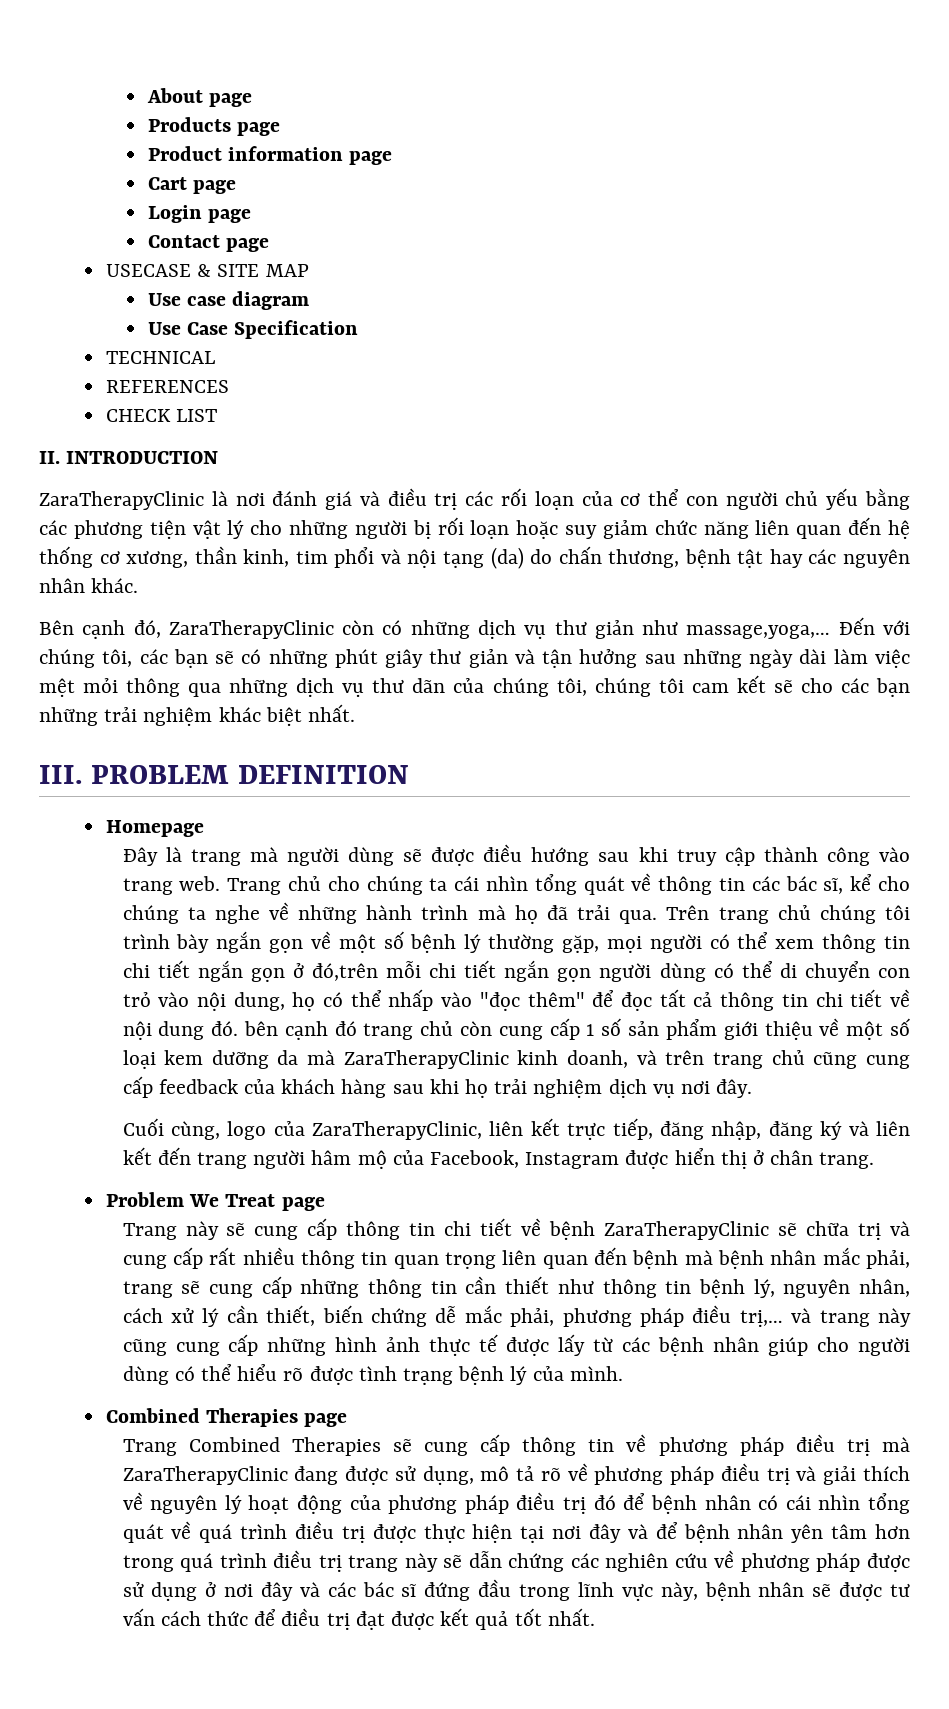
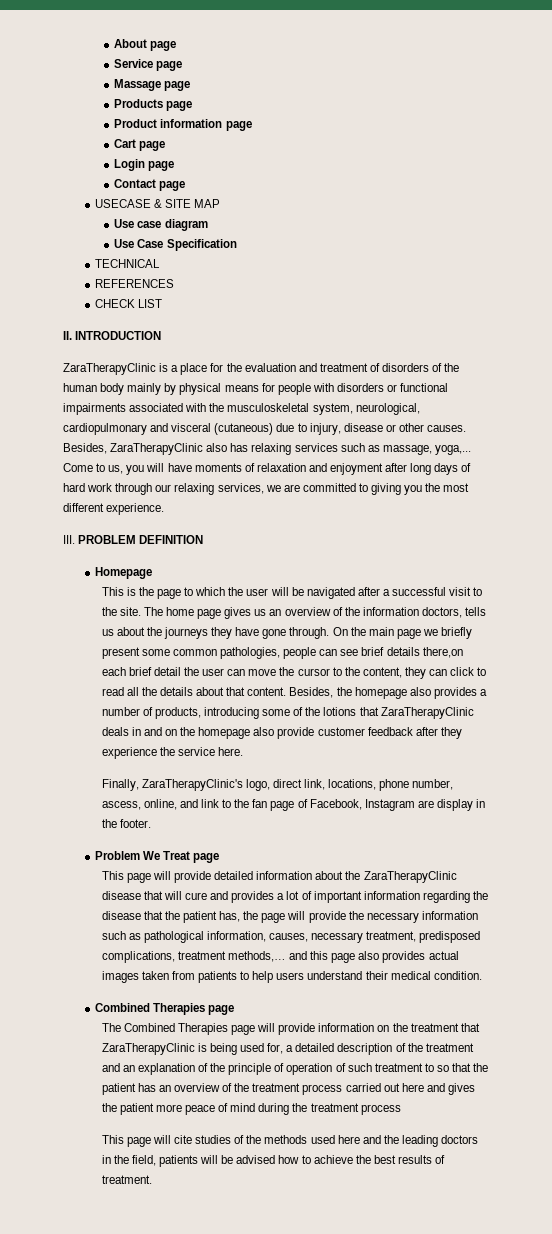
(253, 100) none -> [114,59,183,71] [114,79,191,91] // Service page // Massage page
[211,488,911,510] [39,517,911,539] [39,546,910,569] [39,578,139,593] [39,617,911,639] [39,649,911,668] [39,675,911,697] [39,704,356,726] [39,765,409,784] [106,820,205,837] [122,844,911,866] [122,873,910,895] [122,902,911,924] [122,931,911,953] [122,960,911,982] [122,989,911,1011] [122,1018,910,1040] [122,1050,910,1069] [122,1076,753,1098] [122,1118,911,1140] [122,1147,875,1169] [106,1192,325,1211] [122,1218,911,1240] [122,1247,911,1269] [122,1276,911,1298] [122,1305,912,1327] [122,1334,911,1356] [122,1364,623,1385] là nơi đánh giá và điều trị các rối loạn của cơ thể con người chủ yếu bằng các phương tiện vật lý cho những người bị rối loạn hoặc suy giảm chức năng liên quan đến hệ thống cơ xương, thần kinh, tim phổi và nội tạng (da) do chấn thương, bệnh tật hay các nguyên nhân khác. // Bên cạnh đó, ZaraTherapyClinic còn có những dịch vụ thư giản như massage,yoga,… Đến với chúng tôi, các bạn sẽ có những phút giây thư giản và tận hưởng sau những ngày dài làm việc mệt mỏi thông qua những dịch vụ thư dãn của chúng tôi, chúng tôi cam kết sẽ cho các bạn những trải nghiệm khác biệt nhất. // III. PROBLEM DEFINITION // Homepage // Đây là trang mà người dùng sẽ được điều hướng sau khi truy cập thành công vào trang web. Trang chủ cho chúng ta cái nhìn tổng quát về thông tin các bác sĩ, kể cho chúng ta nghe về những hành trình mà họ đã trải qua. Trên trang chủ chúng tôi trình bày ngắn gọn về một số bệnh lý thường gặp, mọi người có thể xem thông tin chi tiết ngắn gọn ở đó,trên mỗi chi tiết ngắn gọn người dùng có thể di chuyển con trỏ vào nội dung, họ có thể nhấp vào "đọc thêm" để đọc tất cả thông tin chi tiết về nội dung đó. bên cạnh đó trang chủ còn cung cấp 1 số sản phẩm giới thiệu về một số loại kem dưỡng da mà ZaraTherapyClinic kinh doanh, và trên trang chủ cũng cung cấp feedback của khách hàng sau khi họ trải nghiệm dịch vụ nơi đây. // Cuối cùng, logo của ZaraTherapyClinic, liên kết trực tiếp, đăng nhập, đăng ký và liên kết đến trang người hâm mộ của Facebook, Instagram được hiển thị ở chân trang. // Problem We Treat page // Trang này sẽ cung cấp thông tin chi tiết về bệnh ZaraTherapyClinic sẽ chữa trị và cung cấp rất nhiều thông tin quan trọng liên quan đến bệnh mà bệnh nhân mắc phải, trang sẽ cung cấp những thông tin cần thiết như thông tin bệnh lý, nguyên nhân, cách xử lý cần thiết, biến chứng dễ mắc phải, phương pháp điều trị,… và trang này cũng cung cấp những hình ảnh thực tế được lấy từ các bệnh nhân giúp cho người dùng có thể hiểu rõ được tình trạng bệnh lý của mình. -> [159,363,460,375] [63,383,449,395] [63,403,420,415] [63,423,467,435] [63,443,471,455] [63,463,472,475] [63,483,470,495] [63,503,165,515] [63,535,204,544] [95,567,153,579] [101,587,483,599] [101,607,487,619] [101,627,473,639] [101,647,463,659] [101,667,487,679] [101,687,487,699] [101,707,474,719] [101,727,462,739] [101,747,244,759] [101,779,454,791] [101,799,486,811] [101,819,151,828] [95,851,220,863] [101,871,457,883] [101,891,488,903] [101,911,478,923] [101,931,481,943] [101,951,459,963] [101,971,482,983] is a place for the evaluation and treatment of disorders of the human body mainly by physical means for people with disorders or functional impairments associated with the musculoskeletal system, neurological, cardiopulmonary and visceral (cutaneous) due to injury, disease or other causes. Besides, ZaraTherapyClinic also has relaxing services such as massage, yoga,... Come to us, you will have moments of relaxation and enjoyment after long days of hard work through our relaxing services, we are committed to giving you the most different experience. // III. PROBLEM DEFINITION // Homepage // This is the page to which the user will be navigated after a successful visit to the site. The home page gives us an overview of the information doctors, tells us about the journeys they have gone through. On the main page we briefly present some common pathologies, people can see brief details there,on each brief detail the user can move the cursor to the content, they can click to read all the details about that content. Besides, the homepage also provides a number of products, introducing some of the lotions that ZaraTherapyClinic deals in and on the homepage also provide customer feedback after they experience the service here. // Finally, ZaraTherapyClinic's logo, direct link, locations, phone number, ascess, online, and link to the fan page of Facebook, Instagram are display in the footer. // Problem We Treat page // This page will provide detailed information about the ZaraTherapyClinic disease that will cure and provides a lot of important information regarding the disease that the patient has, the page will provide the necessary information such as pathological information, causes, necessary treatment, predisposed complications, treatment methods,… and this page also provides actual images taken from patients to help users understand their medical condition.
[122,1434,910,1456] [122,1463,910,1485] [122,1492,911,1514] [122,1521,910,1543] [122,1550,911,1572] [122,1579,911,1601] [122,1608,595,1630] Trang Combined Therapies sẽ cung cấp thông tin về phương pháp điều trị mà ZaraTherapyClinic đang được sử dụng, mô tả rõ về phương pháp điều trị và giải thích về nguyên lý hoạt động của phương pháp điều trị đó để bệnh nhân có cái nhìn tổng quát về quá trình điều trị được thực hiện tại nơi đây và để bệnh nhân yên tâm hơn trong quá trình điều trị trang này sẽ dẫn chứng các nghiên cứu về phương pháp được sử dụng ở nơi đây và các bác sĩ đứng đầu trong lĩnh vực này, bệnh nhân sẽ được tư vấn cách thức để điều trị đạt được kết quả tốt nhất. -> [101,1023,480,1035] [101,1043,474,1055] [101,1063,489,1075] [101,1083,475,1095] [101,1103,401,1115] [101,1135,479,1147] [101,1155,446,1167] [101,1175,152,1184] The Combined Therapies page will provide information on the treatment that ZaraTherapyClinic is being used for, a detailed description of the treatment and an explanation of the principle of operation of such treatment to so that the patient has an overview of the treatment process carried out here and gives the patient more peace of mind during the treatment process // This page will cite studies of the methods used here and the leading doctors in the field, patients will be advised how to achieve the best results of treatment.

